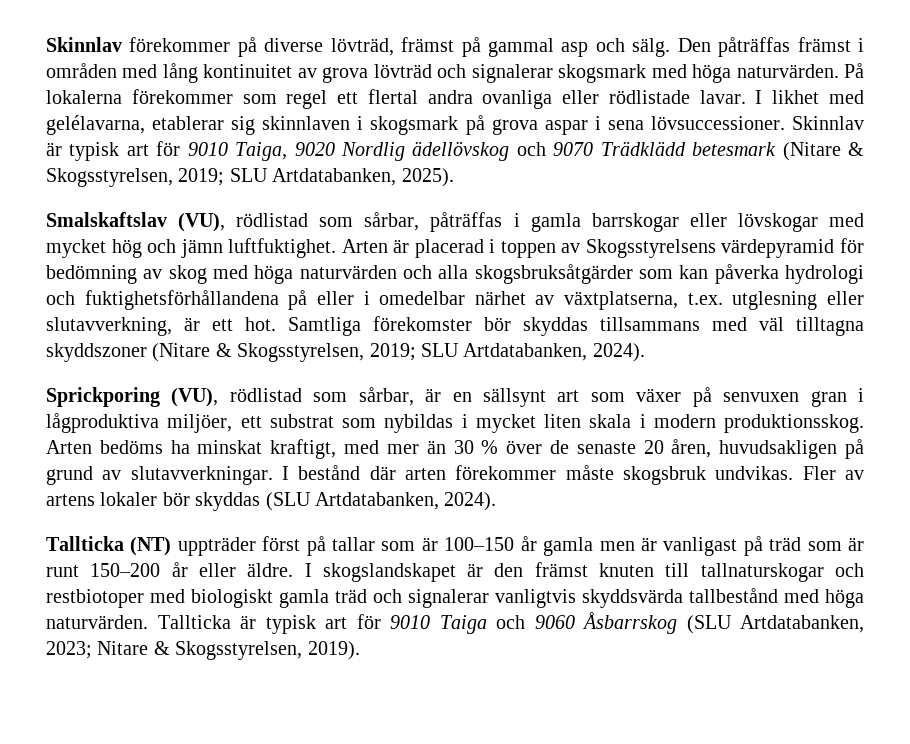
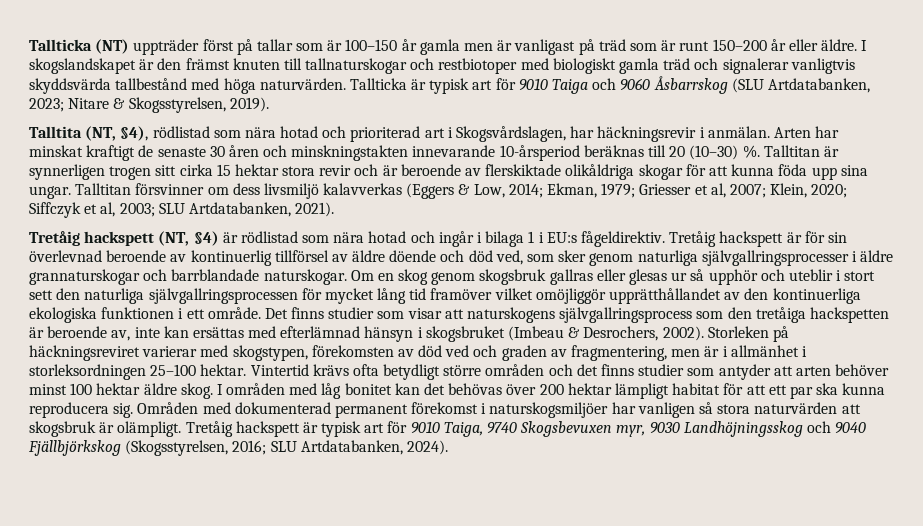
[46,37,865,57] [46,63,864,83] [46,89,864,109] [46,115,864,135] [46,141,865,161] [46,168,454,187] [46,212,865,232] [46,238,865,258] [46,264,865,284] [46,290,864,310] [46,316,864,336] [46,343,645,362] [46,387,865,407] [46,413,864,433] [46,439,864,459] [46,465,865,485] [46,492,497,511] Skinnlav förekommer på diverse lövträd, främst på gammal asp och sälg. Den påträffas främst i områden med lång kontinuitet av grova lövträd och signalerar skogsmark med höga naturvärden. På lokalerna förekommer som regel ett flertal andra ovanliga eller rödlistade lavar. I likhet med gelélavarna, etablerar sig skinnlaven i skogsmark på grova aspar i sena lövsuccessioner. Skinnlav är typisk art för 9010 Taiga, 9020 Nordlig ädellövskog och 9070 Trädklädd betesmark (Nitare & Skogsstyrelsen, 2019; SLU Artdatabanken, 2025). // Smalskaftslav (VU), rödlistad som sårbar, påträffas i gamla barrskogar eller lövskogar med mycket hög och jämn luftfuktighet. Arten är placerad i toppen av Skogsstyrelsens värdepyramid för bedömning av skog med höga naturvärden och alla skogsbruksåtgärder som kan påverka hydrologi och fuktighetsförhållandena på eller i omedelbar närhet av växtplatserna, t.ex. utglesning eller slutavverkning, är ett hot. Samtliga förekomster bör skyddas tillsammans med väl tilltagna skyddszoner (Nitare & Skogsstyrelsen, 2019; SLU Artdatabanken, 2024). // Sprickporing (VU), rödlistad som sårbar, är en sällsynt art som växer på senvuxen gran i lågproduktiva miljöer, ett substrat som nybildas i mycket liten skala i modern produktionsskog. Arten bedöms ha minskat kraftigt, med mer än 30 % över de senaste 20 åren, huvudsakligen på grund av slutavverkningar. I bestånd där arten förekommer måste skogsbruk undvikas. Fler av artens lokaler bör skyddas (SLU Artdatabanken, 2024). // -> (29, 45) none
(360, 650) none -> [29,126,840,142] [29,145,839,161] [29,164,868,180] [29,183,848,199] [29,202,335,218] [29,231,847,247] [29,250,894,266] [29,269,876,285] [29,288,861,304] [29,307,889,323] [29,326,789,342] [29,345,807,361] [29,364,890,380] [29,383,886,399] [29,402,861,418] [29,421,867,437] [28,440,448,456] // Talltita (NT, §4), rödlistad som nära hotad och prioriterad art i Skogsvårdslagen, har häckningsrevir i anmälan. Arten har minskat kraftigt de senaste 30 åren och minskningstakten innevarande 10-årsperiod beräknas till 20 (10–30) %. Talltitan är synnerligen trogen sitt cirka 15 hektar stora revir och är beroende av flerskiktade olikåldriga skogar för att kunna föda upp sina ungar. Talltitan försvinner om dess livsmiljö kalavverkas (Eggers & Low, 2014; Ekman, 1979; Griesser et al, 2007; Klein, 2020; Siffczyk et al, 2003; SLU Artdatabanken, 2021). // Tretåig hackspett (NT, §4) är rödlistad som nära hotad och ingår i bilaga 1 i EU:s fågeldirektiv. Tretåig hackspett är för sin överlevnad beroende av kontinuerlig tillförsel av äldre döende och död ved, som sker genom naturliga självgallringsprocesser i äldre grannaturskogar och barrblandade naturskogar. Om en skog genom skogsbruk gallras eller glesas ur så upphör och uteblir i stort sett den naturliga självgallringsprocessen för mycket lång tid framöver vilket omöjliggör upprätthållandet av den kontinuerliga ekologiska funktionen i ett område. Det finns studier som visar att naturskogens självgallringsprocess som den tretåiga hackspetten är beroende av, inte kan ersättas med efterlämnad hänsyn i skogsbruket (Imbeau & Desrochers, 2002). Storleken på häckningsreviret varierar med skogstypen, förekomsten av död ved och graden av fragmentering, men är i allmänhet i storleksordningen 25–100 hektar. Vintertid krävs ofta betydligt större områden och det finns studier som antyder att arten behöver minst 100 hektar äldre skog. I områden med låg bonitet kan det behövas över 200 hektar lämpligt habitat för att ett par ska kunna reproducera sig. Områden med dokumenterad permanent förekomst i naturskogsmiljöer har vanligen så stora naturvärden att skogsbruk är olämpligt. Tretåig hackspett är typisk art för 9010 Taiga, 9740 Skogsbevuxen myr, 9030 Landhöjningsskog och 9040 Fjällbjörkskog (Skogsstyrelsen, 2016; SLU Artdatabanken, 2024).

